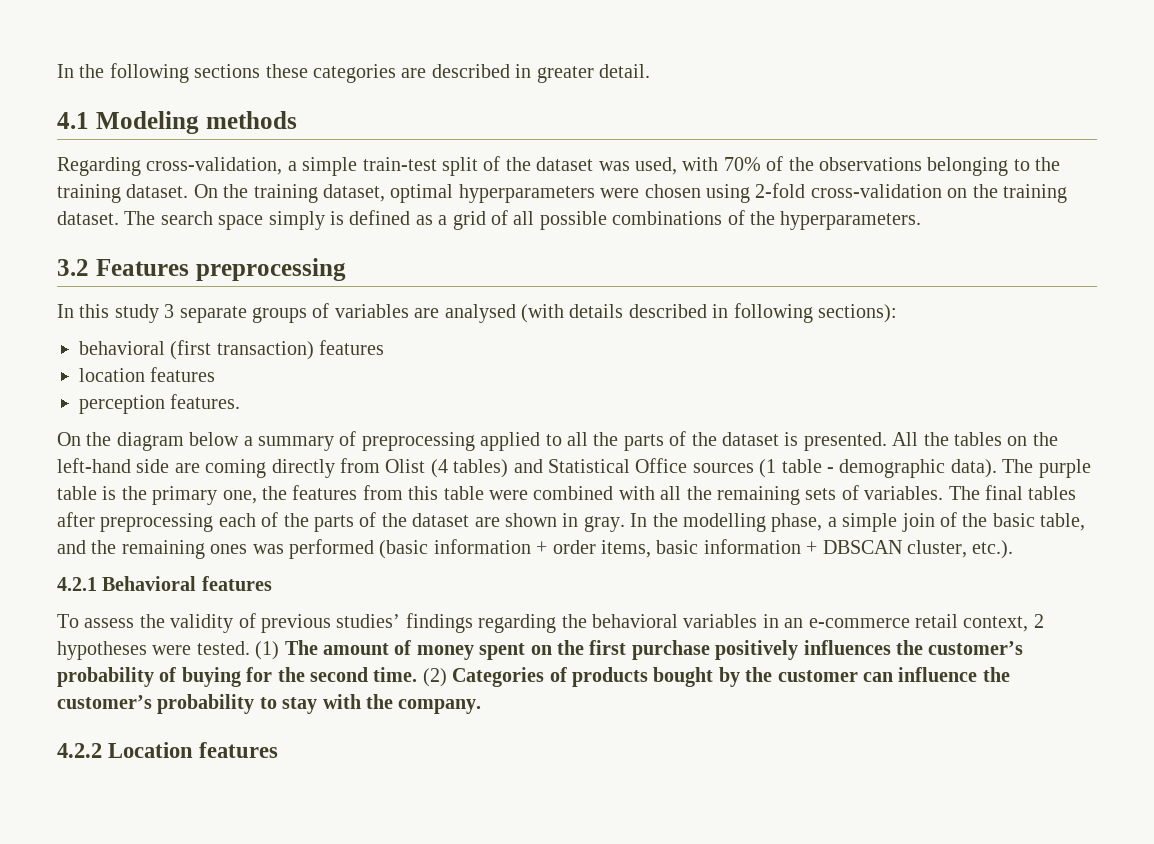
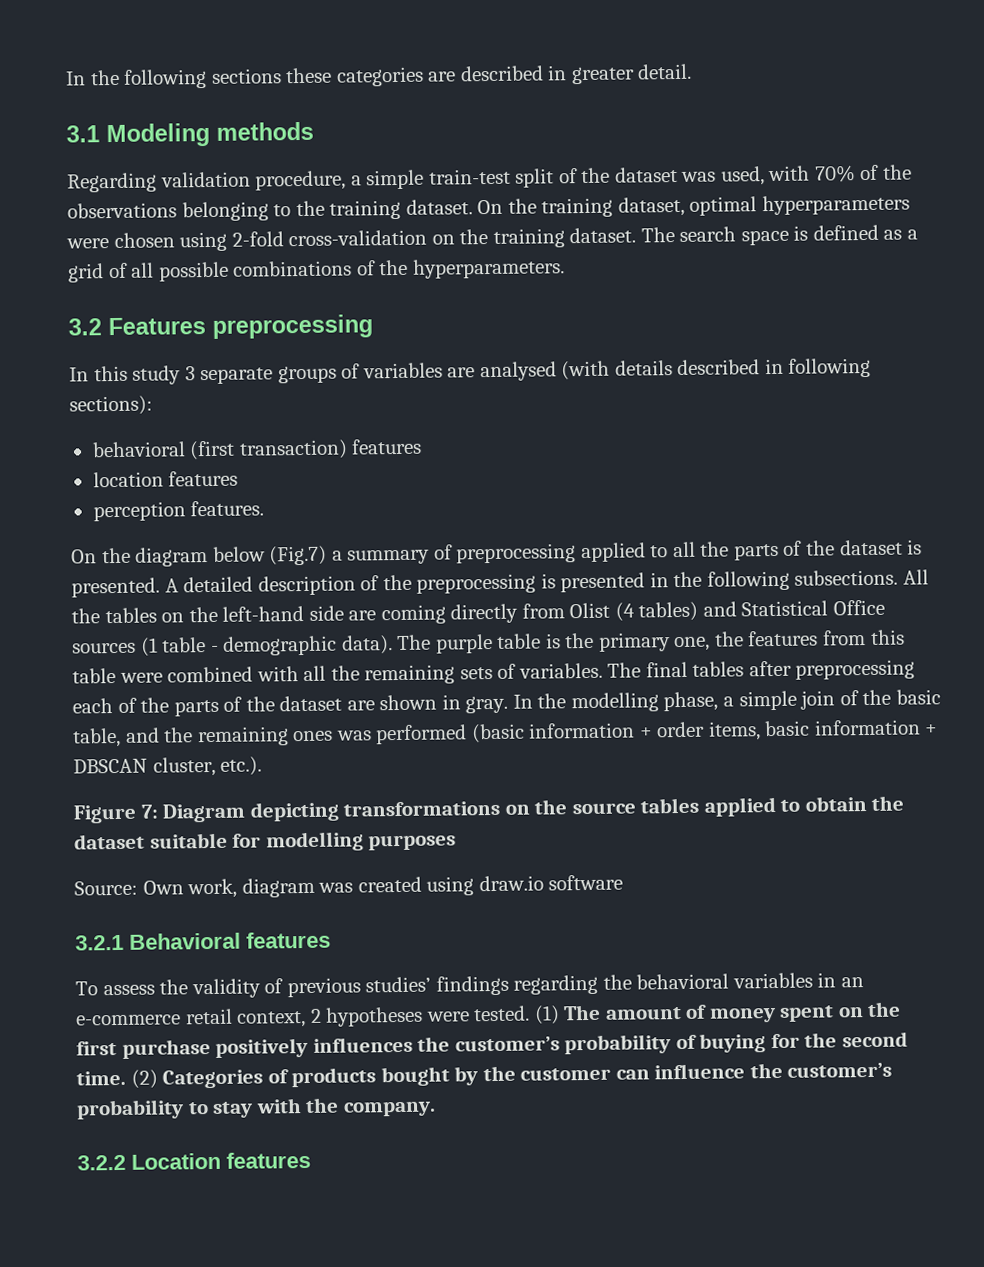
[57,112,89,129] 4.1 -> [66,125,100,143] 3.1
[146,157,283,175] cross-validation, -> [160,170,347,191] validation procedure,
[268,211,325,230] simply -> (789, 237) none
(240, 439) none -> [269,545,328,566] (Fig.7)
(887, 441) none -> [164,569,899,596] A detailed description of the preprocessing is presented in the following subsections.
[57,577,97,591] 4.2.1 -> [73,795,905,824] [74,831,457,852] [74,874,624,899] [75,934,124,951] Figure 7: Diagram depicting transformations on the source tables applied to obtain the dataset suitable for modelling purposes // Source: Own work, diagram was created using draw.io software // 3.2.1
[57,743,102,758] 4.2.2 -> [77,1154,126,1171] 3.2.2

